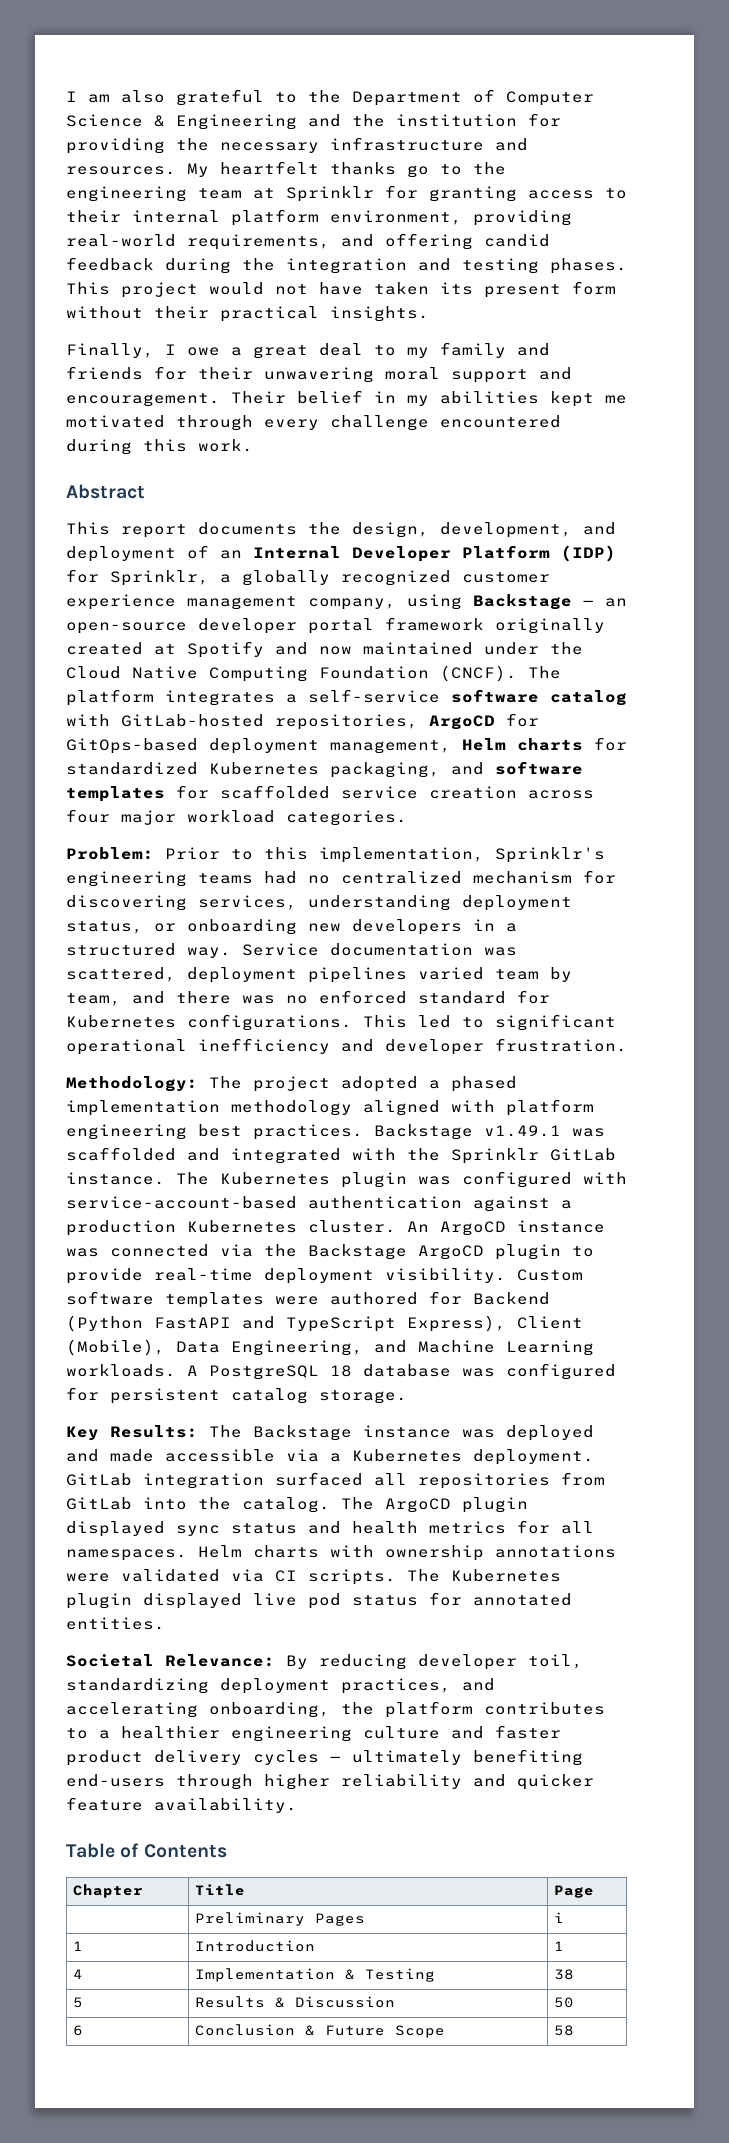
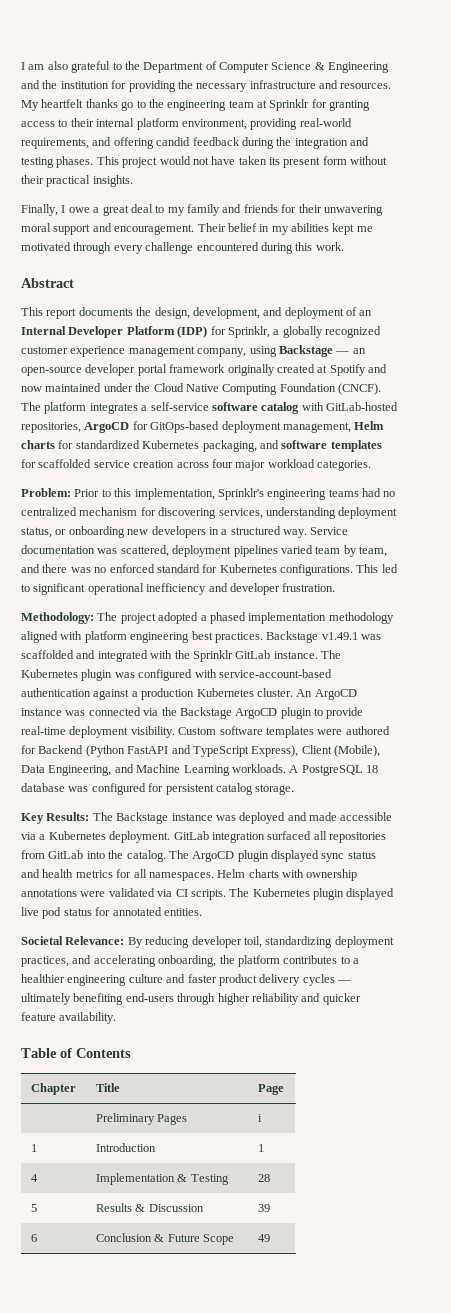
[553,1969,574,1980] 38 -> [257,1174,270,1182] 28
[553,1997,574,2008] 50 -> [257,1204,270,1212] 39
[553,2025,574,2036] 58 -> [257,1234,270,1242] 49

